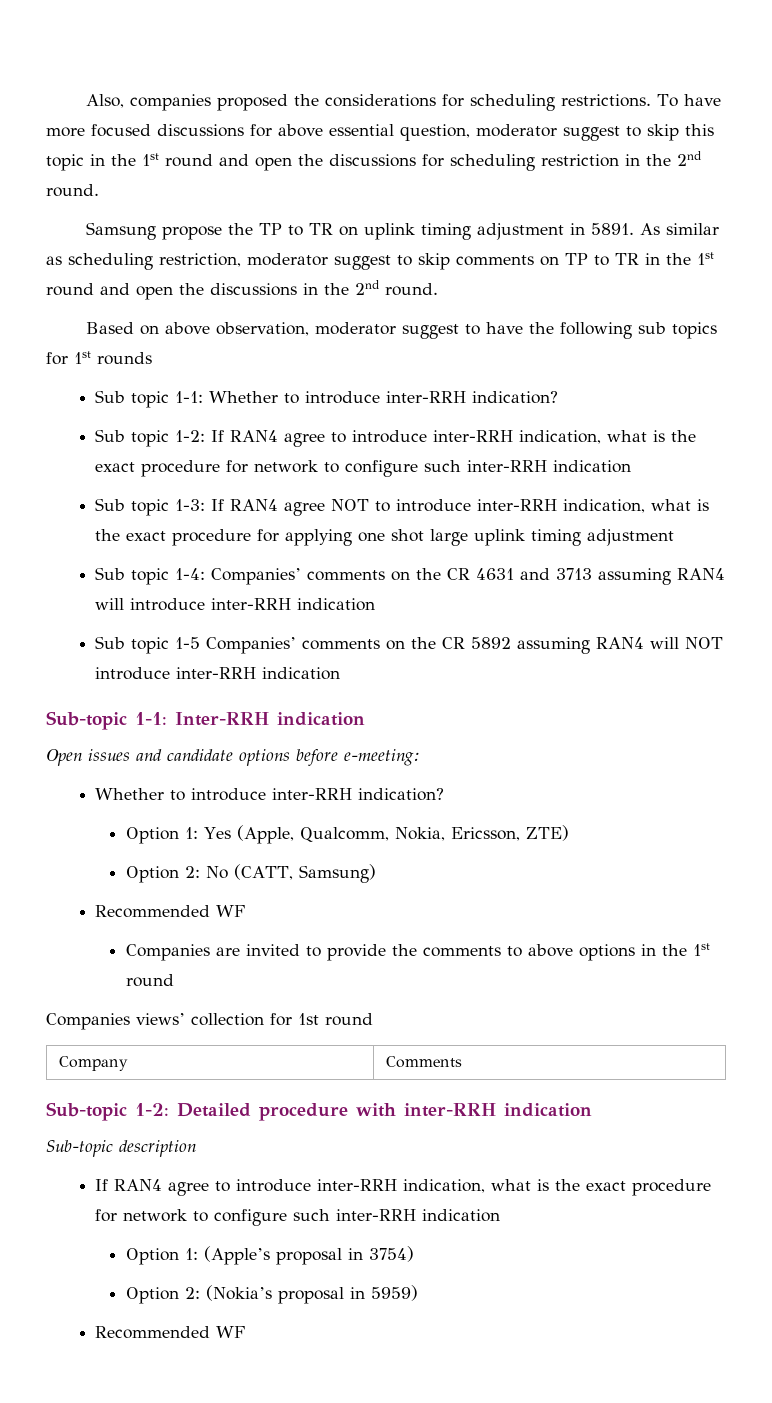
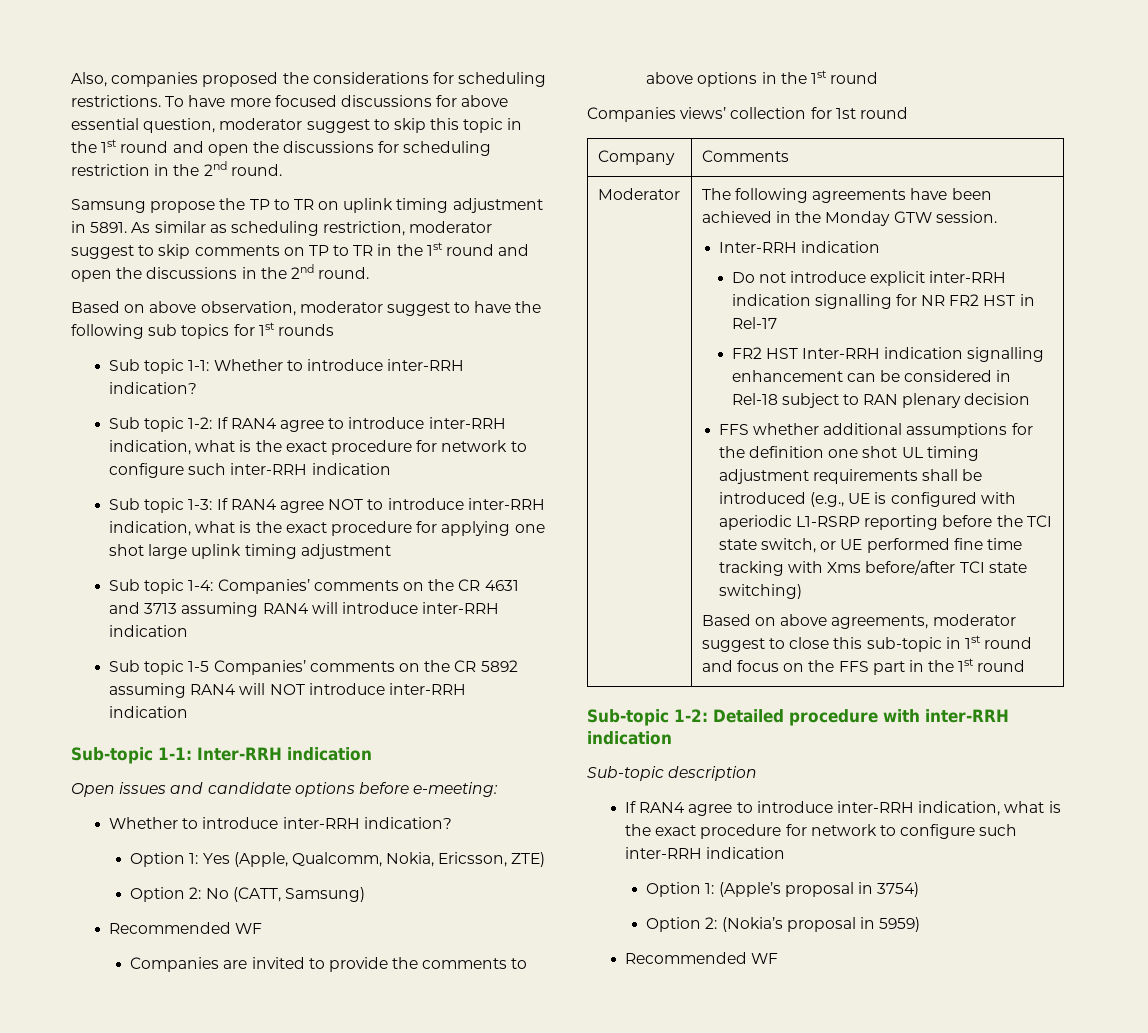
(463, 1062) none -> [597,188,680,200] [701,188,992,203] [701,211,997,226] [718,241,881,253] [731,271,1007,286] [731,294,1035,309] [731,317,777,329] [731,347,1045,362] [731,370,1012,382] [731,393,1031,408] [718,423,1033,438] [718,446,979,461] [718,469,983,484] [718,492,1016,507] [718,515,1052,530] [718,538,1022,553] [718,560,1027,576] [718,584,802,599] [701,614,1016,629] [701,635,1033,652] [701,658,1026,675] // Moderator | The following agreements have been achieved in the Monday GTW session. // Inter-RRH indication // Do not introduce explicit inter-RRH indication signalling for NR FR2 HST in Rel-17 // FR2 HST Inter-RRH indication signalling enhancement can be considered in Rel-18 subject to RAN plenary decision // FFS whether additional assumptions for the definition one shot UL timing adjustment requirements shall be introduced (e.g., UE is configured with aperiodic L1-RSRP reporting before the TCI state switch, or UE performed fine time tracking with Xms before/after TCI state switching) // Based on above agreements, moderator suggest to close this sub-topic in 1st round and focus on the FFS part in the 1st round

